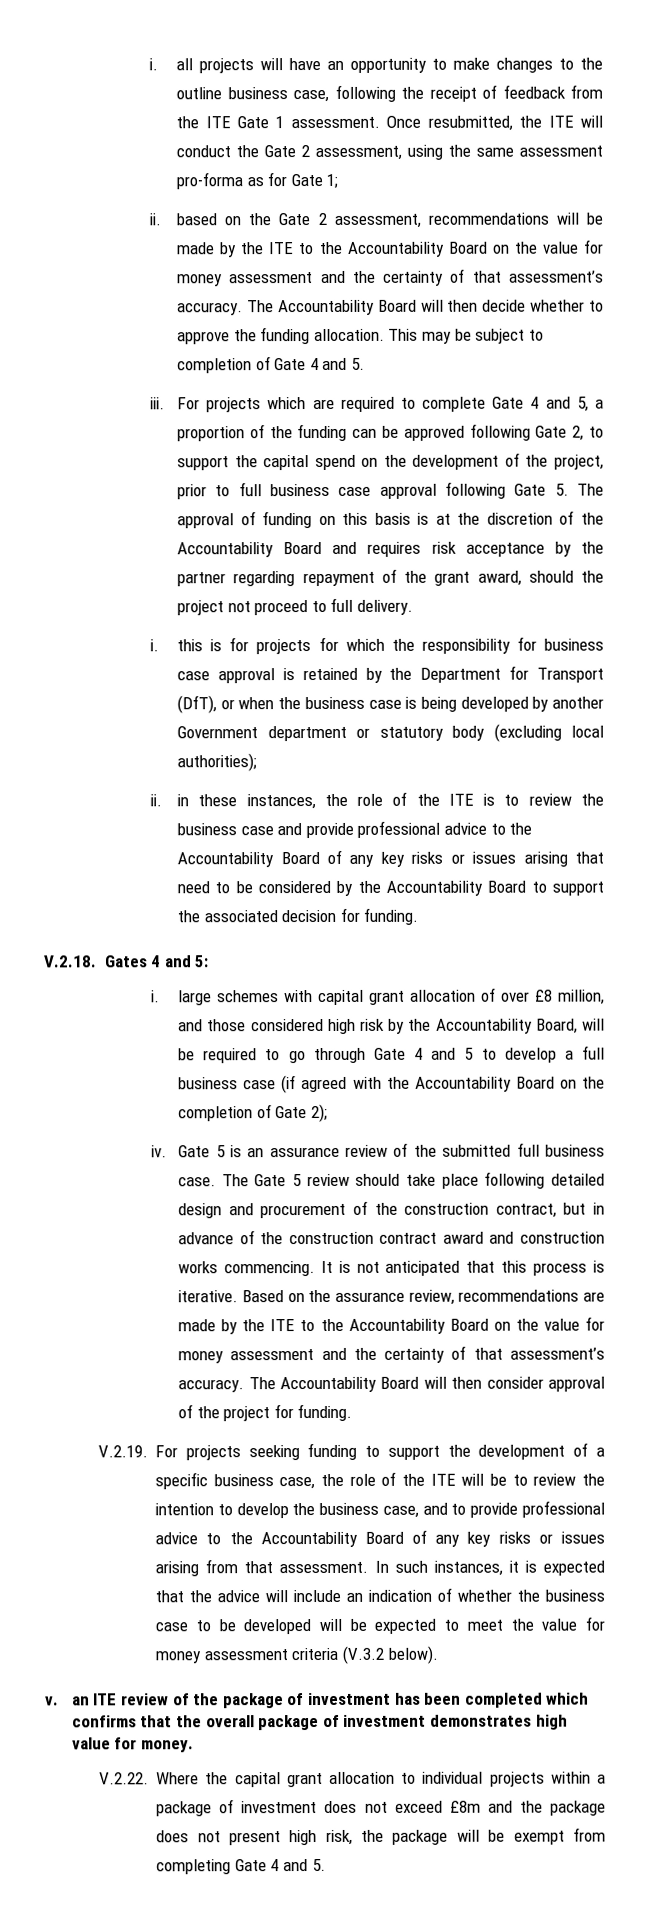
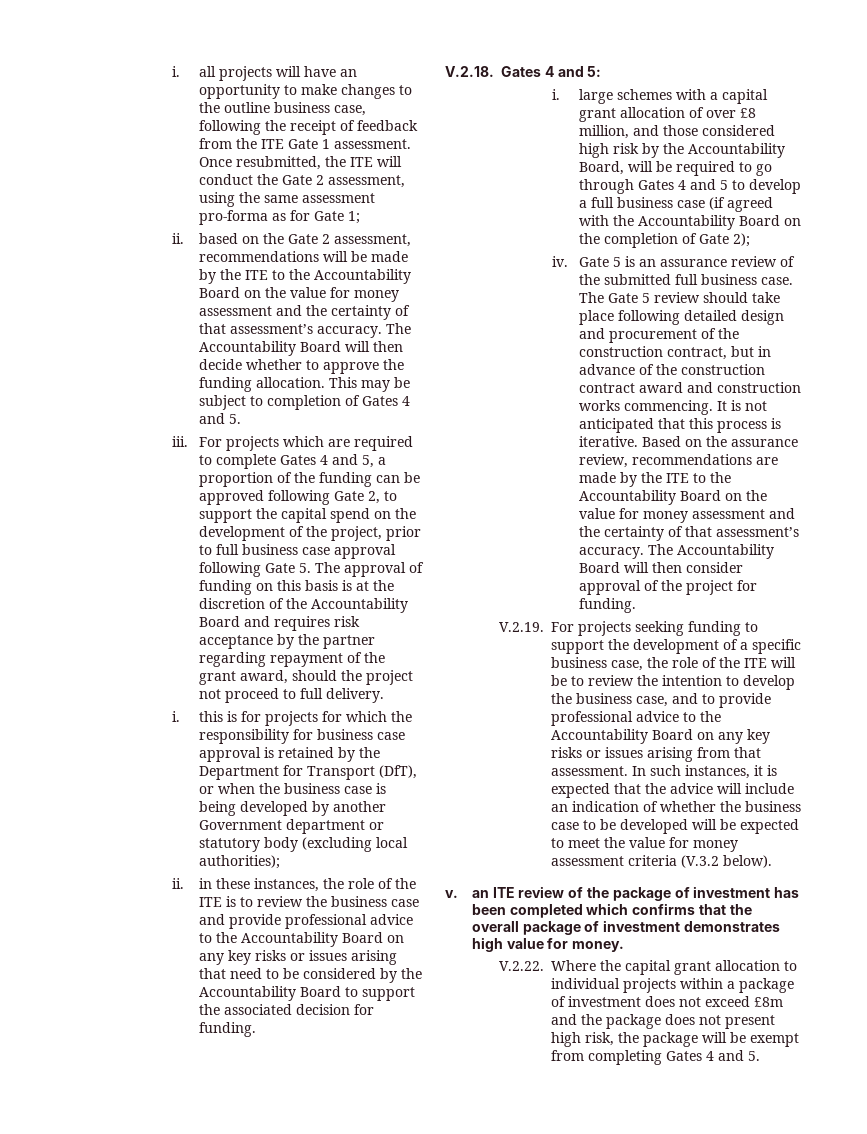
[274,358,307,371] Gate -> [361,396,398,406] Gates
[492,396,525,409] Gate -> [279,455,316,465] Gates
[326,849,342,864] of -> [386,935,404,943] on
(314, 996) none -> [709,92,718,100] a
[373,1047,406,1060] Gate -> [637,180,674,190] Gates
[412,1529,428,1544] of -> [696,732,714,740] on
[234,1859,267,1872] Gate -> [665,1051,702,1061] Gates

